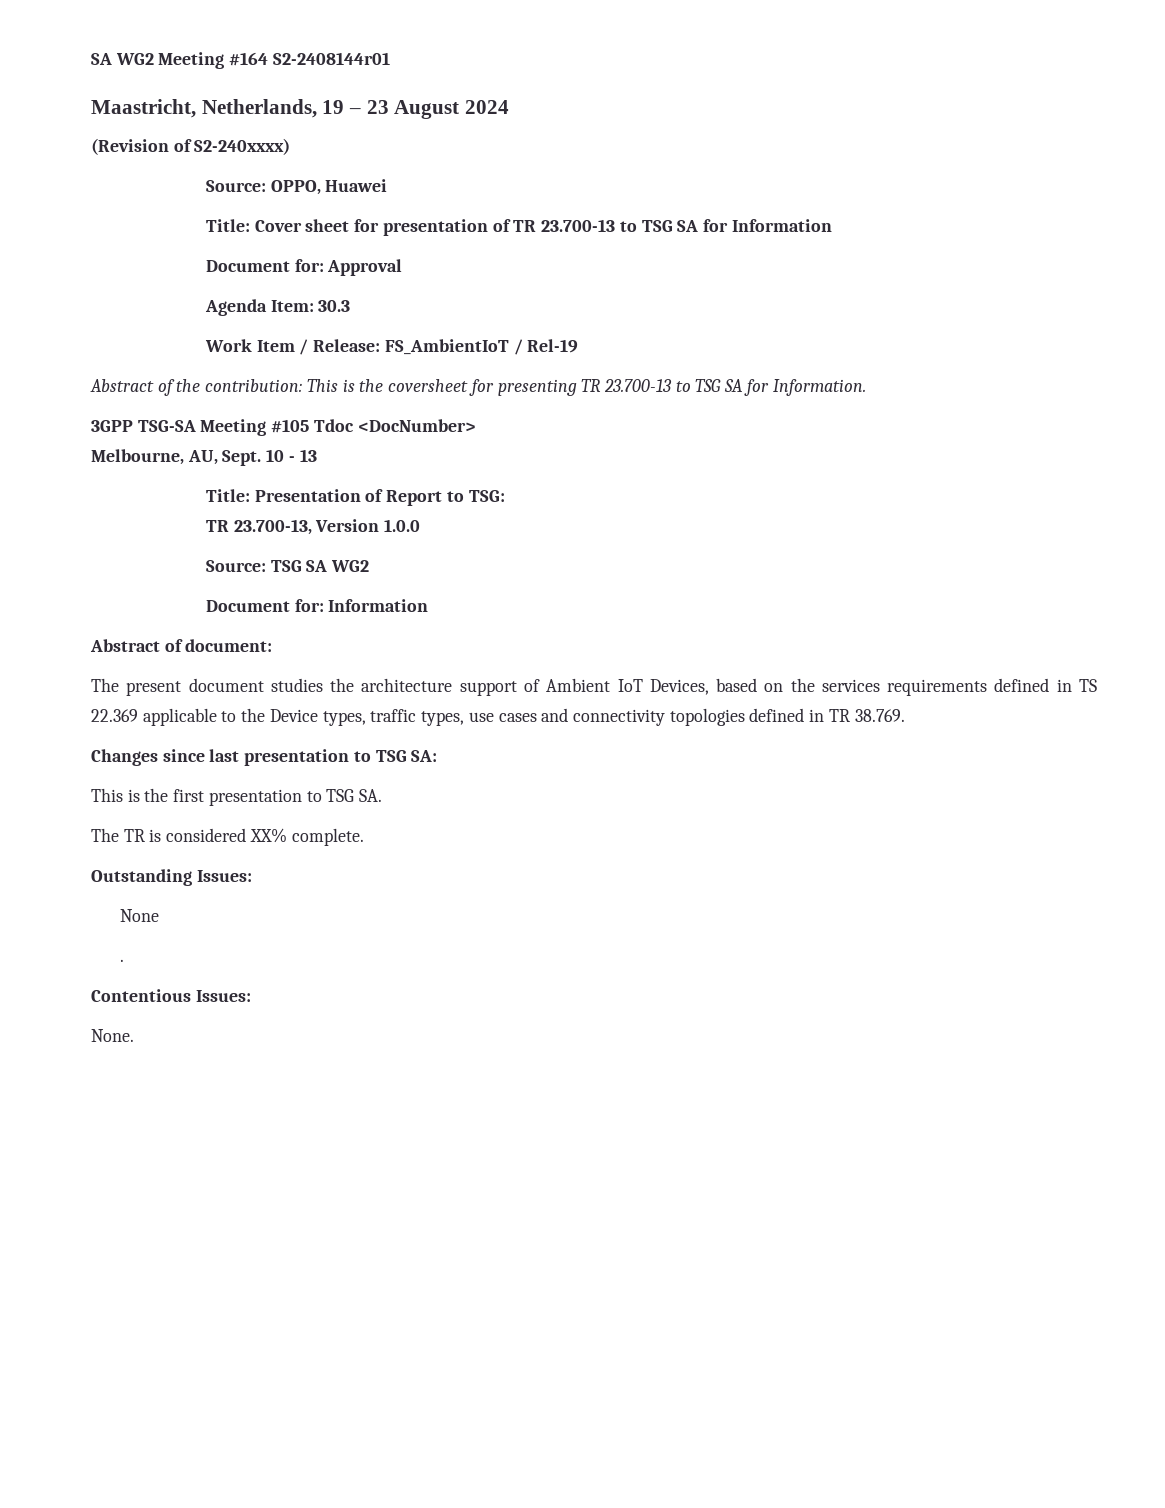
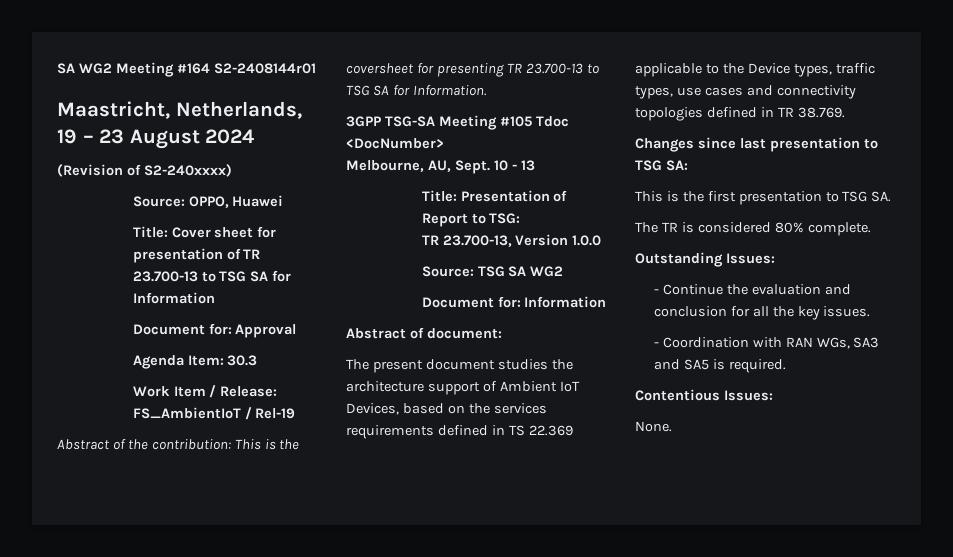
[249,828,287,843] XX% -> [774,222,804,233] 80%
[119,909,159,922] [119,959,124,962] None // . -> [653,284,851,295] [653,306,871,320] [653,337,880,349] [653,359,786,373] - Continue the evaluation and conclusion for all the key issues. // - Coordination with RAN WGs, SA3 and SA5 is required.

